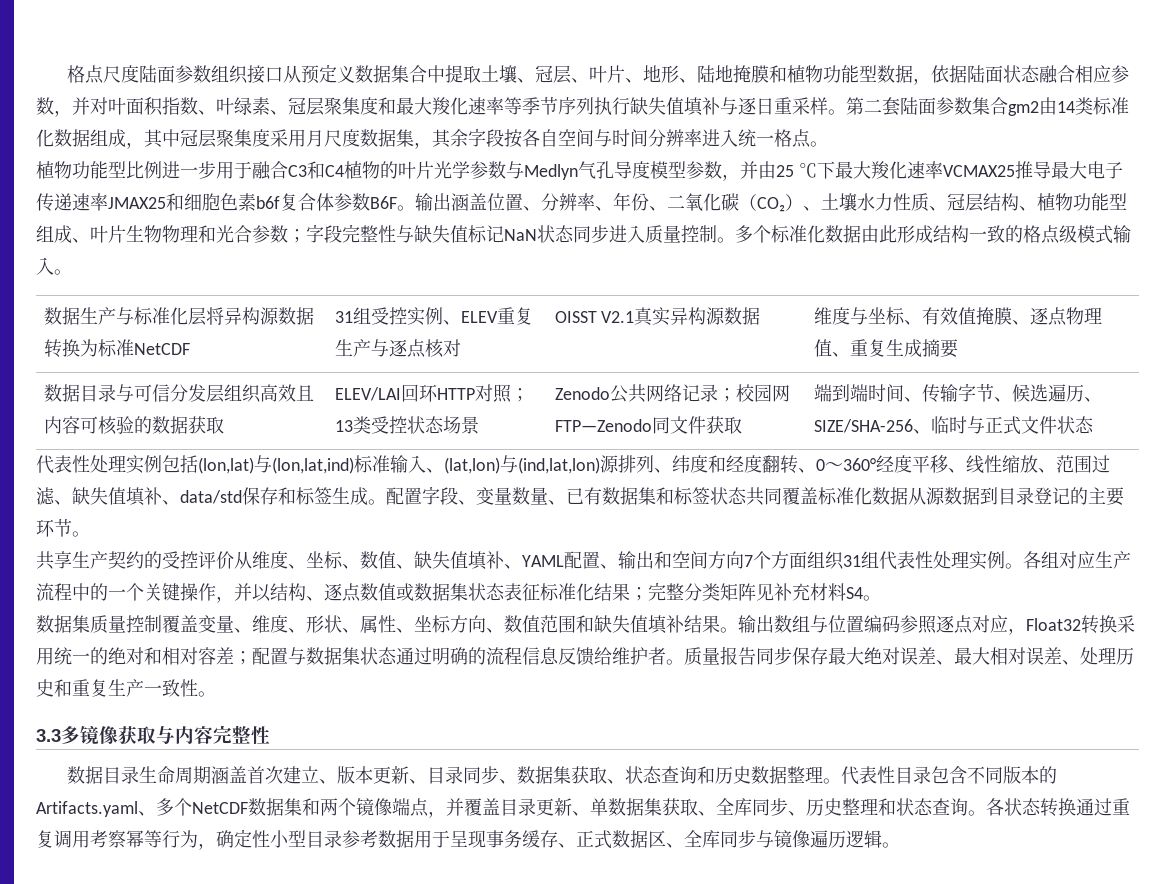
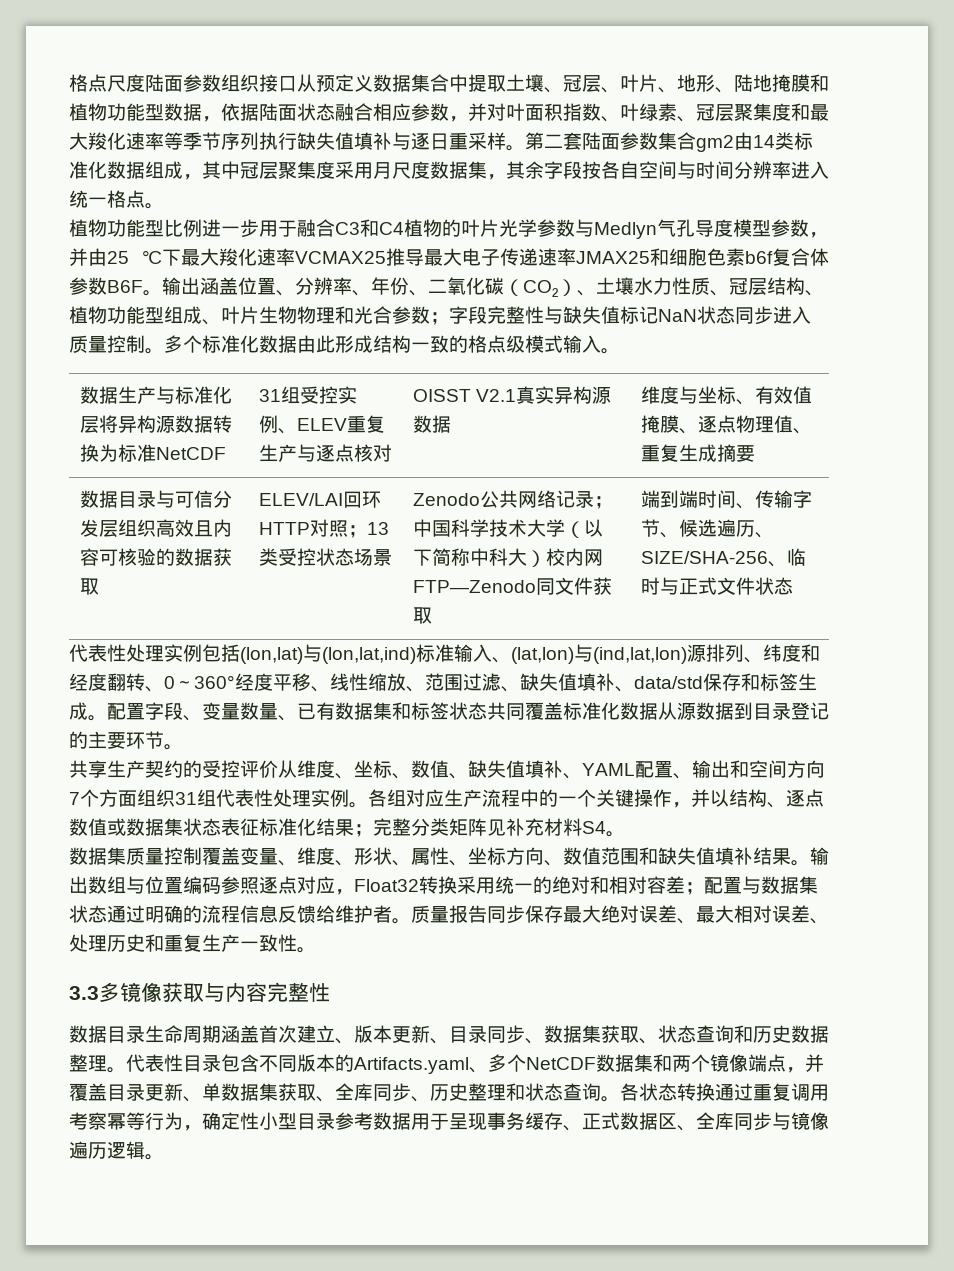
[735,384,772,402] 校园 -> [412,519,603,538] [412,548,584,567] 中国科学技术大学（以下简称中科大）校内

